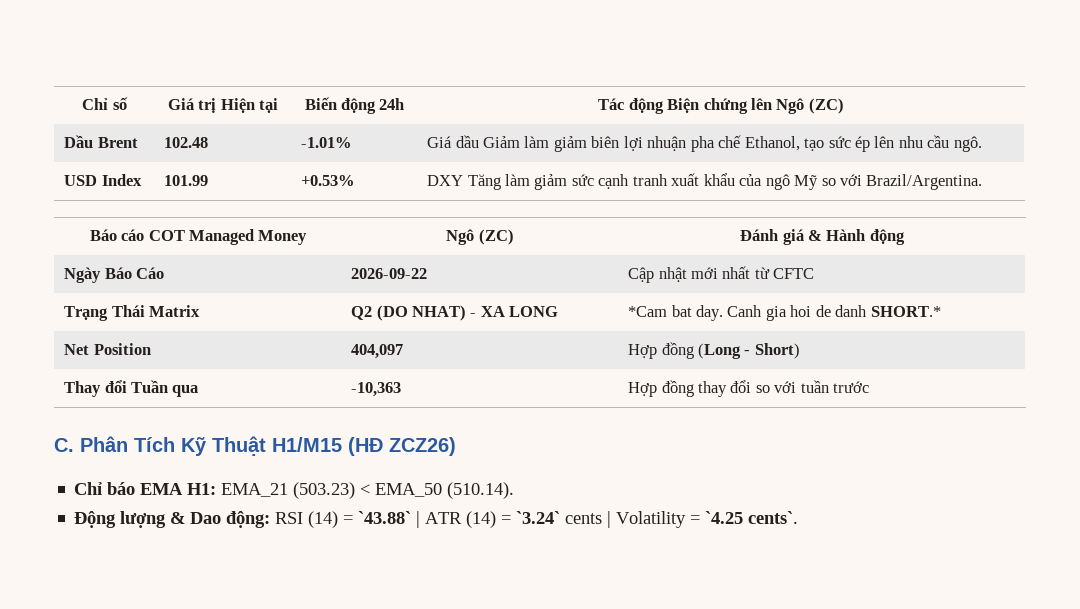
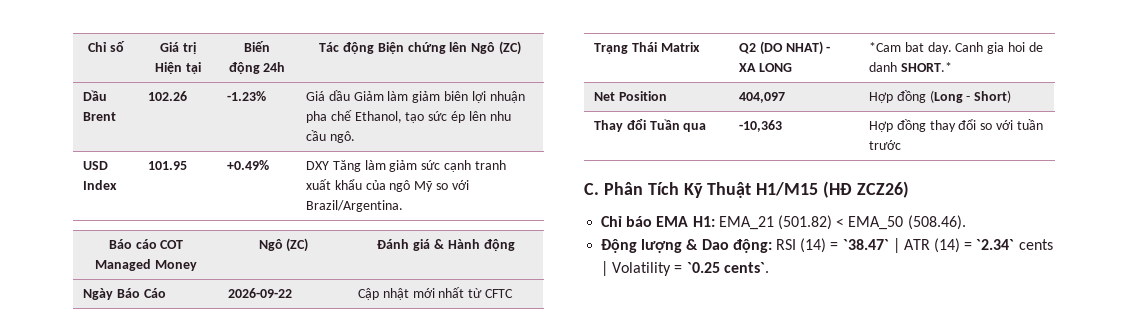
[164,137,209,148] [301,137,353,148] 102.48 | -1.01% -> [148,91,188,101] [227,91,267,101] 102.26 | -1.23%
[164,175,209,186] [301,175,356,186] 101.99 | +0.53% -> [148,161,188,170] [227,160,270,170] 101.95 | +0.49%
[293,482,356,499] (503.23) -> [777,215,832,230] (501.82)
[447,482,515,499] (510.14). -> [907,215,966,230] (508.46).
[358,511,412,524] `43.88` -> [842,239,889,250] `38.47`
[516,511,561,524] `3.24` -> [976,239,1015,250] `2.34`
[705,511,744,524] `4.25 -> [686,262,720,273] `0.25

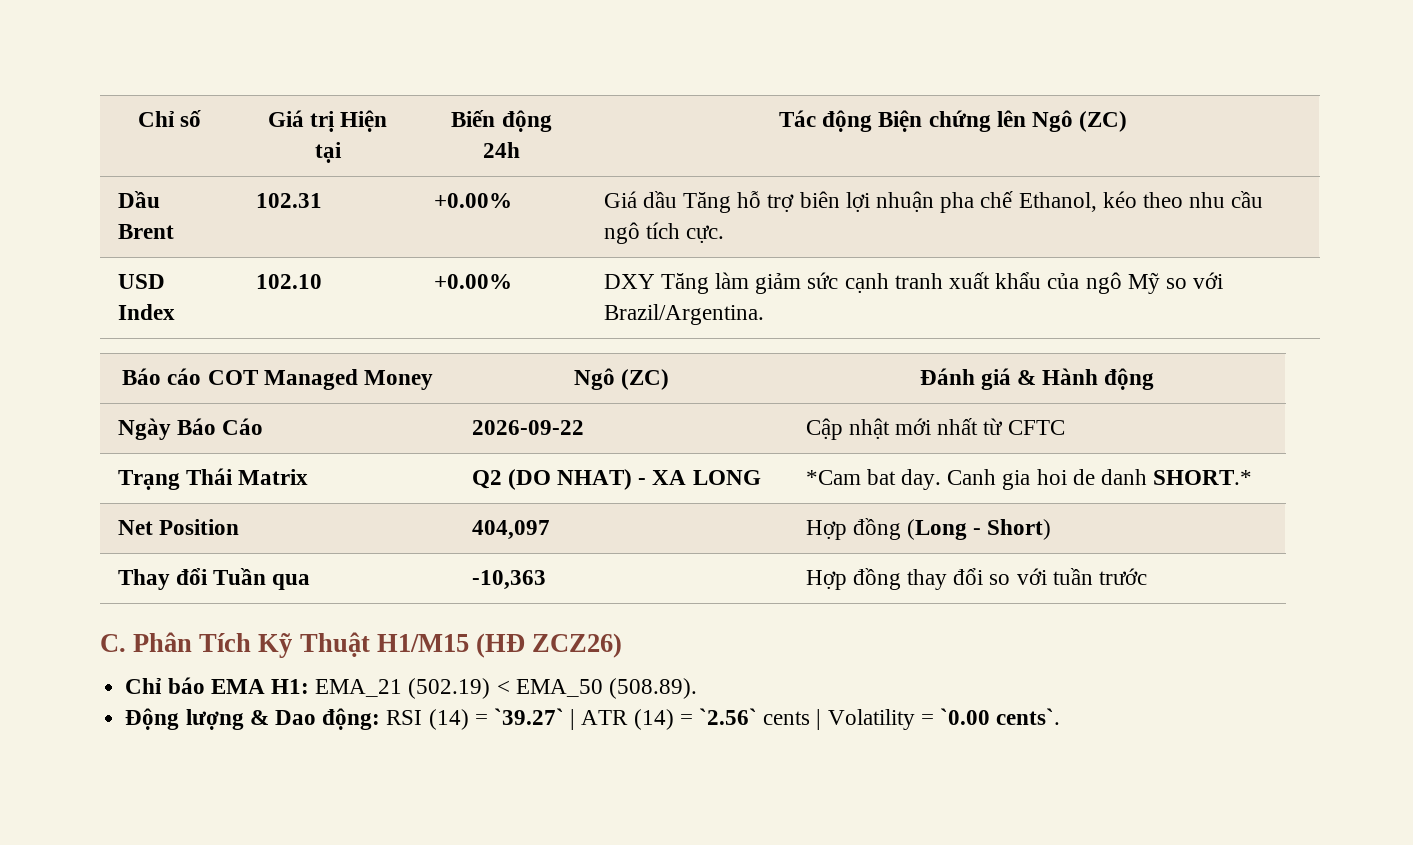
[148,91,188,101] [227,91,267,101] 102.26 | -1.23% -> [255,193,322,208] [433,193,512,208] 102.31 | +0.00%
[353,91,441,103] Giảm làm giảm -> [682,191,795,213] Tăng hỗ trợ
[405,111,511,123] [306,130,355,143] tạo sức ép lên nhu cầu ngô. -> [1102,191,1264,208] [603,222,724,244] kéo theo nhu cầu ngô tích cực.
[148,161,188,170] [227,160,270,170] 101.95 | +0.49% -> [255,274,322,289] [433,274,512,289] 102.10 | +0.00%
[777,215,832,230] (501.82) -> [408,678,491,699] (502.19)
[907,215,966,230] (508.46). -> [608,678,697,699] (508.89).
[842,239,889,250] `38.47` -> [493,708,564,725] `39.27`
[976,239,1015,250] `2.34` -> [699,708,758,725] `2.56`
[686,262,720,273] `0.25 -> [940,708,991,725] `0.00

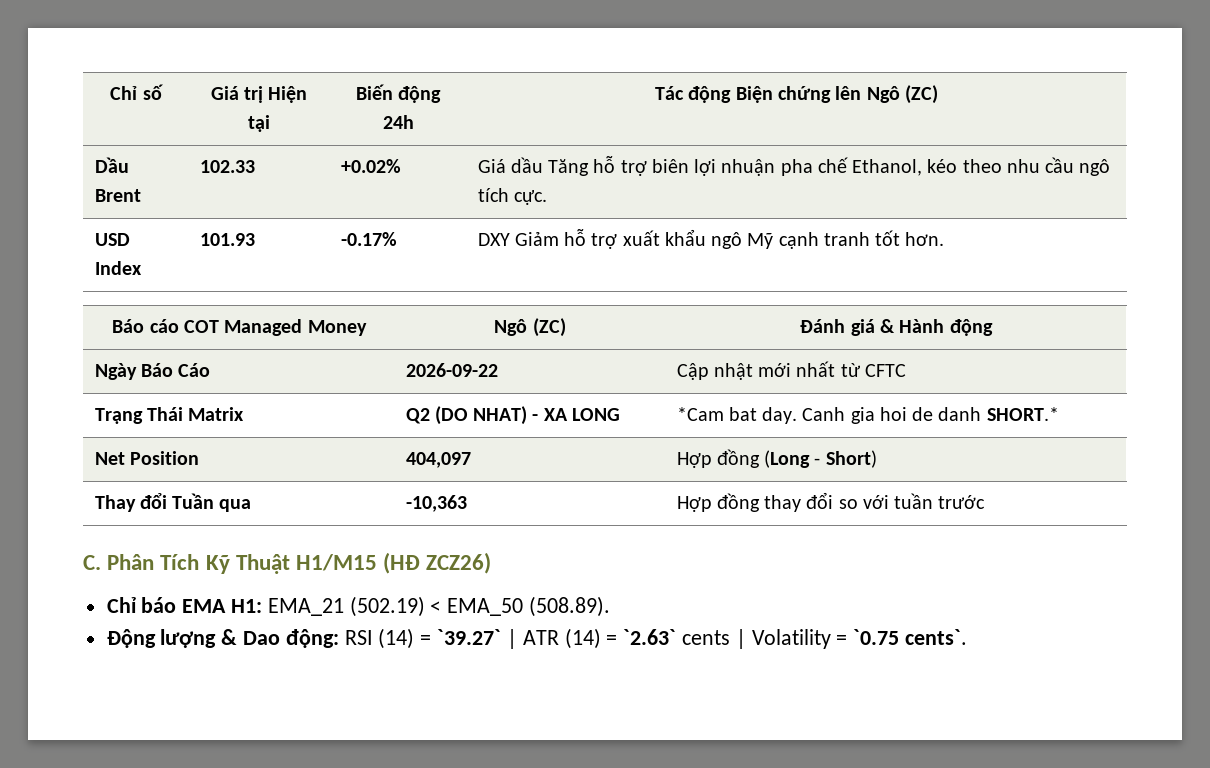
[255,193,322,208] [433,193,512,208] 102.31 | +0.00% -> [199,160,255,173] [340,159,401,173] 102.33 | +0.02%
[255,274,322,289] [433,274,512,289] 102.10 | +0.00% -> [199,233,255,246] [340,232,397,246] 101.93 | -0.17%
[660,272,1224,294] [603,304,764,325] Tăng làm giảm sức cạnh tranh xuất khẩu của ngô Mỹ so với Brazil/Argentina. -> [514,229,945,249] Giảm hỗ trợ xuất khẩu ngô Mỹ cạnh tranh tốt hơn.
[699,708,758,725] `2.56` -> [623,629,677,645] `2.63`
[940,708,991,725] `0.00 -> [853,629,900,645] `0.75

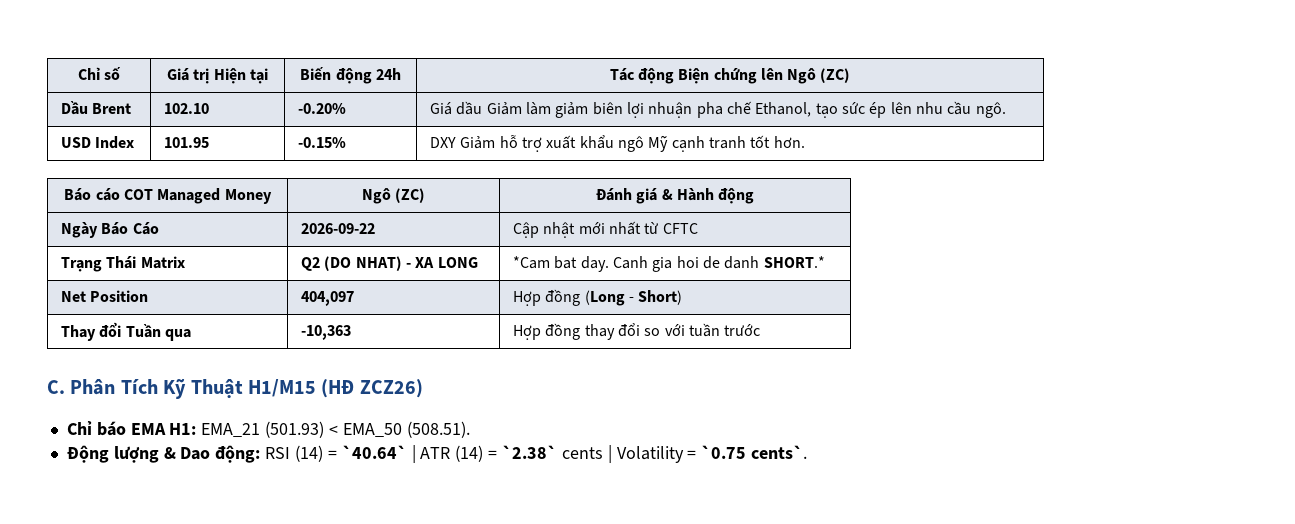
[199,160,255,173] [340,159,401,173] 102.33 | +0.02% -> [164,103,210,114] [298,103,347,114] 102.10 | -0.20%
[548,156,647,176] Tăng hỗ trợ -> [486,102,589,118] Giảm làm giảm
[927,157,1111,176] [477,188,547,205] kéo theo nhu cầu ngô tích cực. -> [815,101,1006,118] tạo sức ép lên nhu cầu ngô.
[199,233,255,246] [340,232,397,246] 101.93 | -0.17% -> [164,137,210,148] [298,137,347,148] 101.95 | -0.15%
[349,596,425,617] (502.19) -> [265,421,325,438] (501.93)
[529,596,611,617] (508.89). -> [406,421,470,438] (508.51).
[437,629,502,645] `39.27` -> [341,445,407,459] `40.64`
[623,629,677,645] `2.63` -> [501,445,557,459] `2.38`

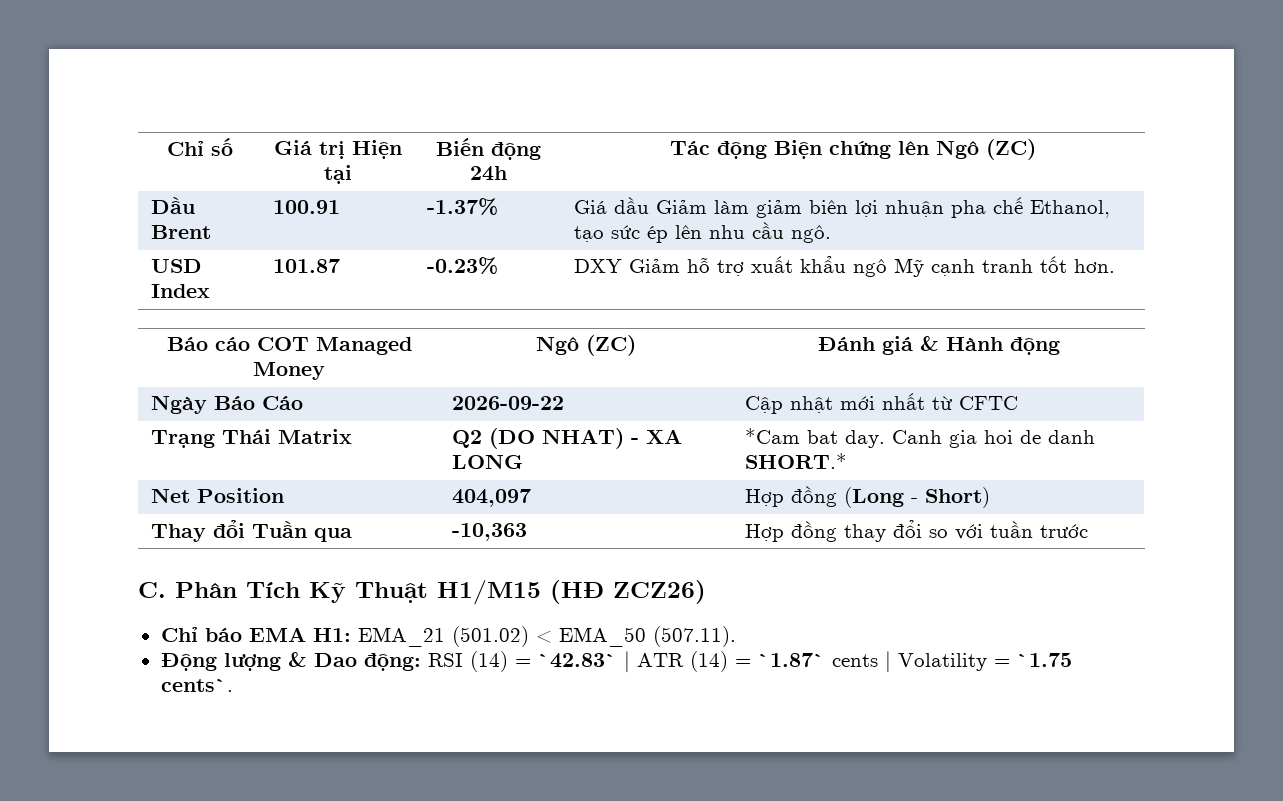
[164,103,210,114] [298,103,347,114] 102.10 | -0.20% -> [272,200,340,214] [426,198,498,215] 100.91 | -1.37%
[164,137,210,148] [298,137,347,148] 101.95 | -0.15% -> [272,259,340,273] [426,257,498,274] 101.87 | -0.23%
[265,421,325,438] (501.93) -> [451,626,529,647] (501.02)
[406,421,470,438] (508.51). -> [652,626,736,647] (507.11).
[341,445,407,459] `40.64` -> [537,653,617,668] `42.83`
[501,445,557,459] `2.38` -> [757,653,825,667] `1.87`
[701,445,747,459] `0.75 -> [1016,653,1072,667] `1.75

